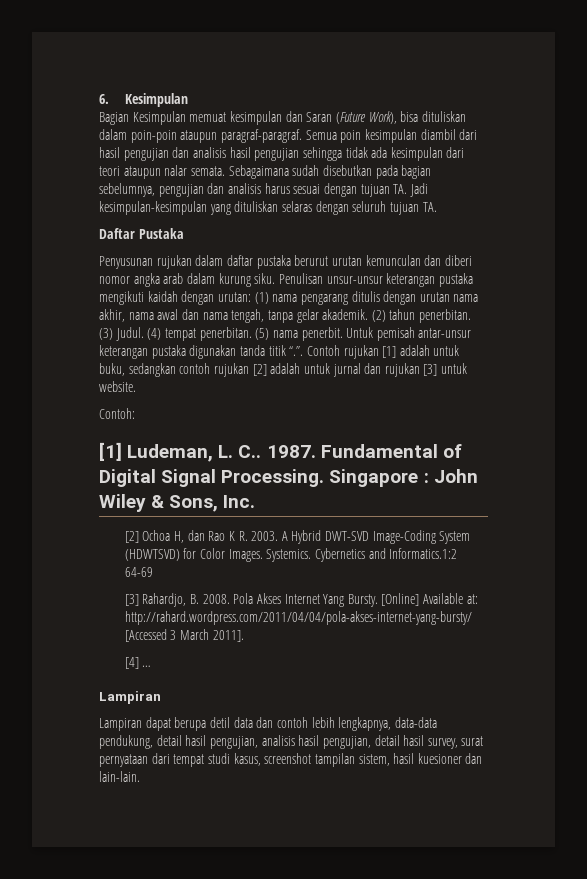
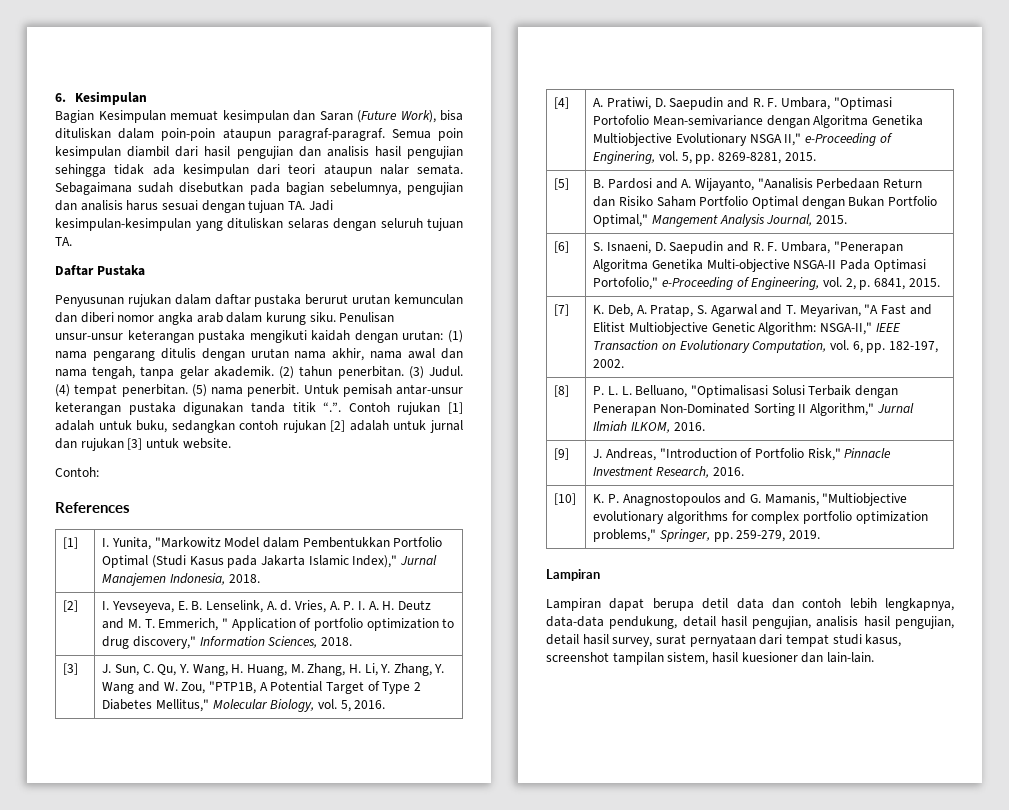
[99,442,462,462] [99,469,478,487] [99,494,256,512] [124,530,471,544] [124,548,458,562] [124,567,153,577] [124,593,478,607] [124,611,472,625] [124,629,244,642] [124,657,152,669] [1] Ludeman, L. C.. 1987. Fundamental of Digital Signal Processing. Singapore : John Wiley & Sons, Inc. // [2] Ochoa H, dan Rao K R. 2003. A Hybrid DWT-SVD Image-Coding System (HDWTSVD) for Color Images. Systemics. Cybernetics and Informatics.1:2 64-69 // [3] Rahardjo, B. 2008. Pola Akses Internet Yang Bursty. [Online] Available at: http://rahard.wordpress.com/2011/04/04/pola-akses-internet-yang-bursty/ [Accessed 3 March 2011]. // [4] … -> [55,502,130,513] [63,537,79,549] [102,537,443,550] [102,555,437,568] [102,573,260,586] [63,600,79,612] [102,600,431,613] [102,618,455,631] [102,636,353,649] [63,663,79,675] [102,663,445,676] [102,681,421,694] [102,699,386,712] [554,97,570,109] [593,97,892,110] [593,115,924,128] [593,133,893,146] [593,151,816,164] [554,178,570,190] [593,178,922,191] [593,196,937,209] [593,214,848,227] [554,241,570,253] [593,241,903,254] [593,259,926,272] [593,277,940,290] [554,304,570,316] [593,304,932,317] [593,322,901,335] [593,340,938,353] [593,359,625,368] [554,385,570,397] [593,385,898,398] [593,403,914,416] [593,421,705,433] [554,448,570,460] [593,448,892,461] [593,466,744,478] [554,493,577,505] [593,493,908,506] [593,511,928,524] [593,529,821,542] References // [1] | I. Yunita, "Markowitz Model dalam Pembentukkan Portfolio Optimal (Studi Kasus pada Jakarta Islamic Index)," Jurnal Manajemen Indonesia, 2018. // [2] | I. Yevseyeva, E. B. Lenselink, A. d. Vries, A. P. I. A. H. Deutz and M. T. Emmerich, " Application of portfolio optimization to drug discovery," Information Sciences, 2018. // [3] | J. Sun, C. Qu, Y. Wang, H. Huang, M. Zhang, H. Li, Y. Zhang, Y. Wang and W. Zou, "PTP1B, A Potential Target of Type 2 Diabetes Mellitus," Molecular Biology, vol. 5, 2016. // [4] | A. Pratiwi, D. Saepudin and R. F. Umbara, "Optimasi Portofolio Mean-semivariance dengan Algoritma Genetika Multiobjective Evolutionary NSGA II," e-Proceeding of Enginering, vol. 5, pp. 8269-8281, 2015. // [5] | B. Pardosi and A. Wijayanto, "Aanalisis Perbedaan Return dan Risiko Saham Portfolio Optimal dengan Bukan Portfolio Optimal," Mangement Analysis Journal, 2015. // [6] | S. Isnaeni, D. Saepudin and R. F. Umbara, "Penerapan Algoritma Genetika Multi-objective NSGA-II Pada Optimasi Portofolio," e-Proceeding of Engineering, vol. 2, p. 6841, 2015. // [7] | K. Deb, A. Pratap, S. Agarwal and T. Meyarivan, "A Fast and Elitist Multiobjective Genetic Algorithm: NSGA-II," IEEE Transaction on Evolutionary Computation, vol. 6, pp. 182-197, 2002. // [8] | P. L. L. Belluano, "Optimalisasi Solusi Terbaik dengan Penerapan Non-Dominated Sorting II Algorithm," Jurnal Ilmiah ILKOM, 2016. // [9] | J. Andreas, "Introduction of Portfolio Risk," Pinnacle Investment Research, 2016. // [10] | K. P. Anagnostopoulos and G. Mamanis, "Multiobjective evolutionary algorithms for complex portfolio optimization problems," Springer, pp. 259-279, 2019.

